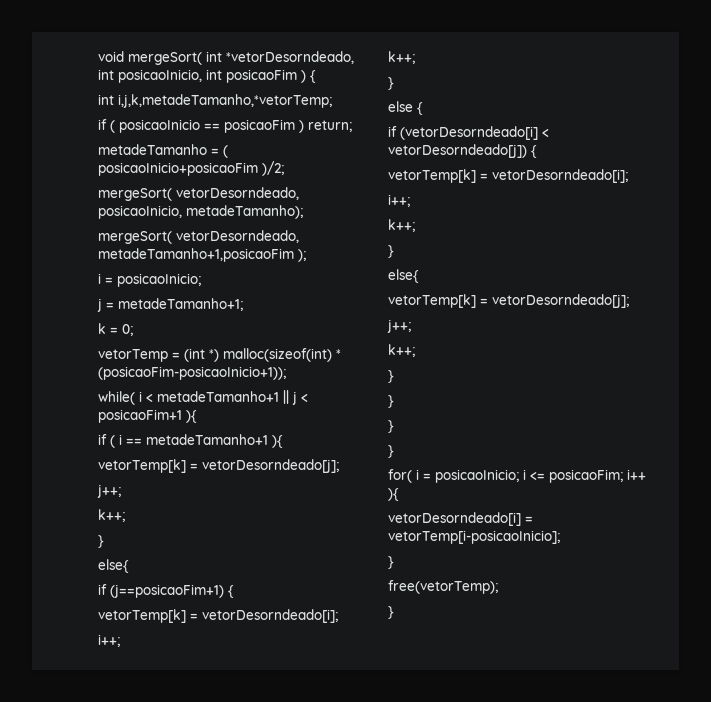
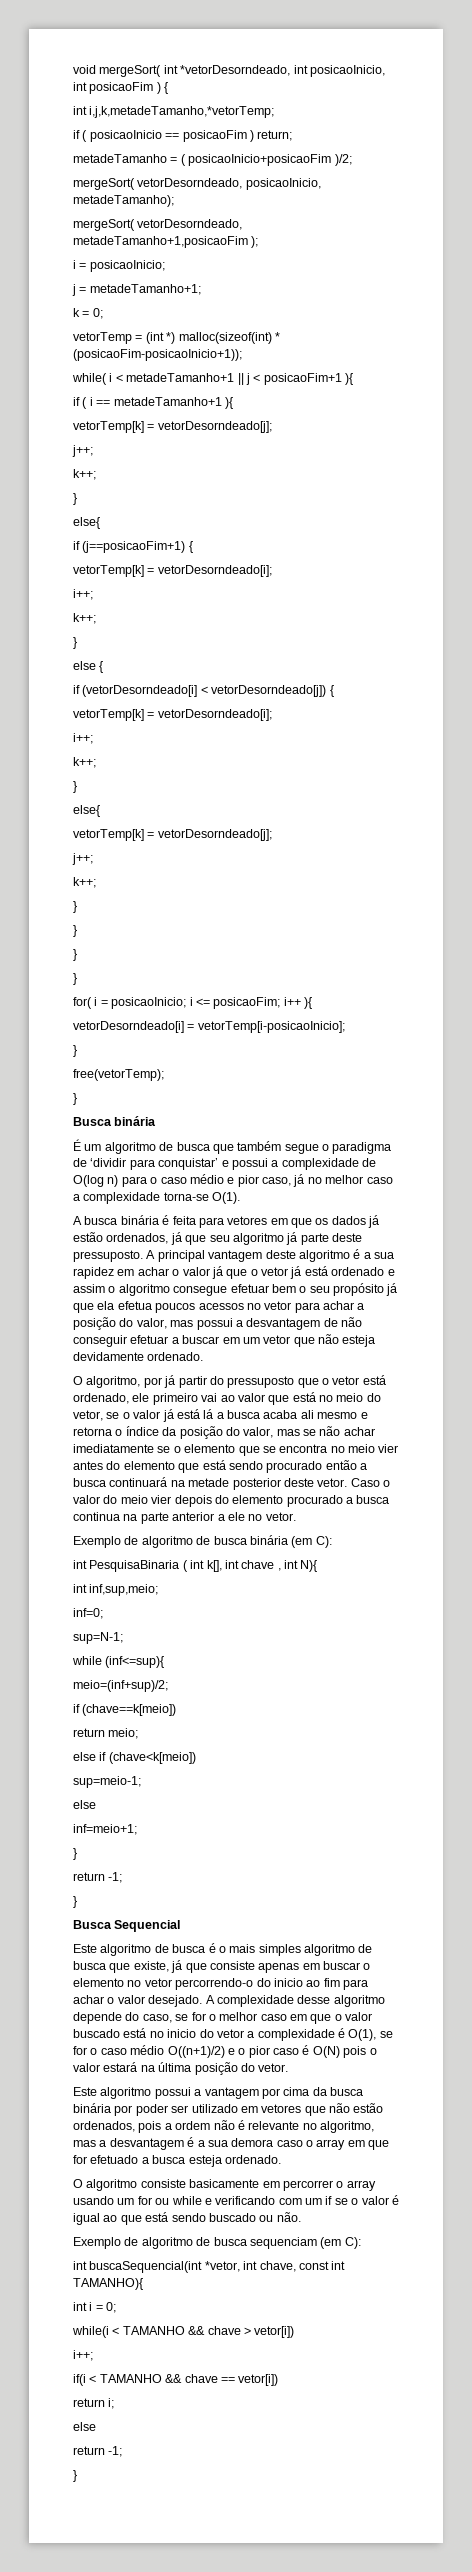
(394, 612) none -> [73,1116,157,1126] [73,1139,392,1154] [73,1158,376,1170] [73,1174,393,1187] [73,1192,241,1204] [73,1215,380,1228] [73,1232,362,1245] [73,1249,394,1262] [73,1266,395,1279] [73,1283,398,1296] [73,1301,365,1313] [73,1317,362,1330] [73,1334,376,1347] [73,1352,204,1361] [73,1375,386,1388] [73,1392,381,1405] [73,1409,368,1422] [73,1426,375,1439] [73,1444,399,1456] [73,1460,367,1473] [73,1477,390,1490] [73,1495,390,1507] [73,1512,296,1524] [73,1535,332,1548] [73,1560,318,1572] [73,1584,159,1596] [73,1608,103,1619] [73,1632,123,1644] [72,1656,165,1668] [73,1680,168,1692] [73,1704,177,1716] [73,1728,139,1739] [73,1752,196,1764] [73,1776,141,1788] [73,1800,96,1809] [73,1824,137,1835] [73,1848,77,1860] [73,1872,123,1883] [73,1896,77,1908] [73,1920,181,1932] [73,1943,373,1956] [73,1960,371,1973] [73,1978,368,1990] [73,1995,385,2007] [73,2012,373,2024] [73,2028,393,2041] [73,2045,377,2058] [73,2062,289,2075] [73,2087,363,2099] [73,2103,384,2116] [73,2120,374,2133] [73,2137,390,2150] [73,2155,281,2167] [73,2179,376,2191] [73,2195,399,2205] [73,2212,301,2225] [73,2237,361,2249] [73,2261,346,2273] [73,2278,143,2290] [73,2302,117,2313] [72,2326,295,2338] [73,2350,93,2361] [73,2374,279,2386] [73,2398,115,2409] [73,2422,96,2431] [73,2446,123,2457] [73,2470,77,2482] // Busca binária // É um algoritmo de busca que também segue o paradigma de ‘dividir para conquistar’ e possui a complexidade de O(log n) para o caso médio e pior caso, já no melhor caso a complexidade torna-se O(1). // A busca binária é feita para vetores em que os dados já estão ordenados, já que seu algoritmo já parte deste pressuposto. A principal vantagem deste algoritmo é a sua rapidez em achar o valor já que o vetor já está ordenado e assim o algoritmo consegue efetuar bem o seu propósito já que ela efetua poucos acessos no vetor para achar a posição do valor, mas possui a desvantagem de não conseguir efetuar a buscar em um vetor que não esteja devidamente ordenado. // O algoritmo, por já partir do pressuposto que o vetor está ordenado, ele primeiro vai ao valor que está no meio do vetor, se o valor já está lá a busca acaba ali mesmo e retorna o índice da posição do valor, mas se não achar imediatamente se o elemento que se encontra no meio vier antes do elemento que está sendo procurado então a busca continuará na metade posterior deste vetor. Caso o valor do meio vier depois do elemento procurado a busca continua na parte anterior a ele no vetor. // Exemplo de algoritmo de busca binária (em C): // int PesquisaBinaria ( int k[], int chave , int N){ // int inf,sup,meio; // inf=0; // sup=N-1; // while (inf<=sup){ // meio=(inf+sup)/2; // if (chave==k[meio]) // return meio; // else if (chave<k[meio]) // sup=meio-1; // else // inf=meio+1; // } // return -1; // } // Busca Sequencial // Este algoritmo de busca é o mais simples algoritmo de busca que existe, já que consiste apenas em buscar o elemento no vetor percorrendo-o do inicio ao fim para achar o valor desejado. A complexidade desse algoritmo depende do caso, se for o melhor caso em que o valor buscado está no inicio do vetor a complexidade é O(1), se for o caso médio O((n+1)/2) e o pior caso é O(N) pois o valor estará na última posição do vetor. // Este algoritmo possui a vantagem por cima da busca binária por poder ser utilizado em vetores que não estão ordenados, pois a ordem não é relevante no algoritmo, mas a desvantagem é a sua demora caso o array em que for efetuado a busca esteja ordenado. // O algoritmo consiste basicamente em percorrer o array usando um for ou while e verificando com um if se o valor é igual ao que está sendo buscado ou não. // Exemplo de algoritmo de busca sequenciam (em C): // int buscaSequencial(int *vetor, int chave, const int TAMANHO){ // int i = 0; // while(i < TAMANHO && chave > vetor[i]) // i++; // if(i < TAMANHO && chave == vetor[i]) // return i; // else // return -1; // }

